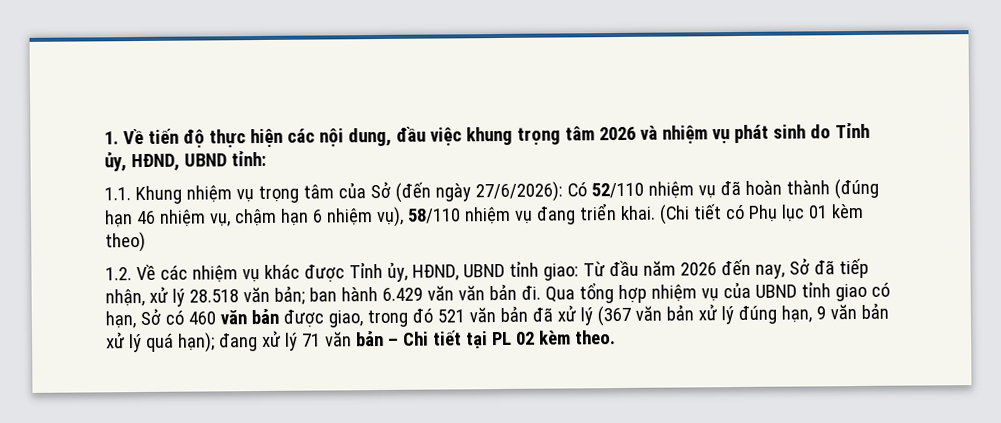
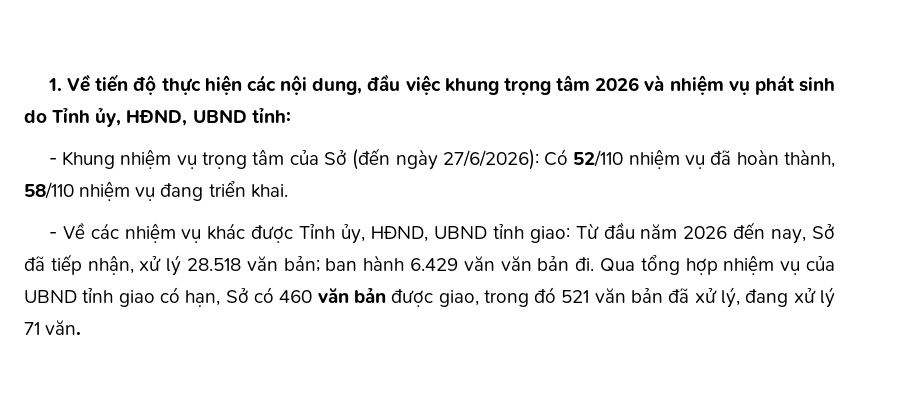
[104,187,131,201] 1.1. -> [48,158,57,165] -
[785,178,879,200] [104,206,404,228] thành (đúng hạn 46 nhiệm vụ, chậm hạn 6 nhiệm vụ), -> [783,149,835,168] thành,
[658,203,864,225] [105,231,146,253] [105,267,132,281] (Chi tiết có Phụ lục 01 kèm theo) // 1.2. -> [48,232,57,239] // -
[579,302,889,327] [105,330,616,353] lý (367 văn bản xử lý đúng hạn, 9 văn bản xử lý quá hạn); đang xử lý 71 văn bản – Chi tiết tại PL 02 kèm theo. -> [721,287,836,308] [24,320,82,335] lý, đang xử lý 71 văn.

